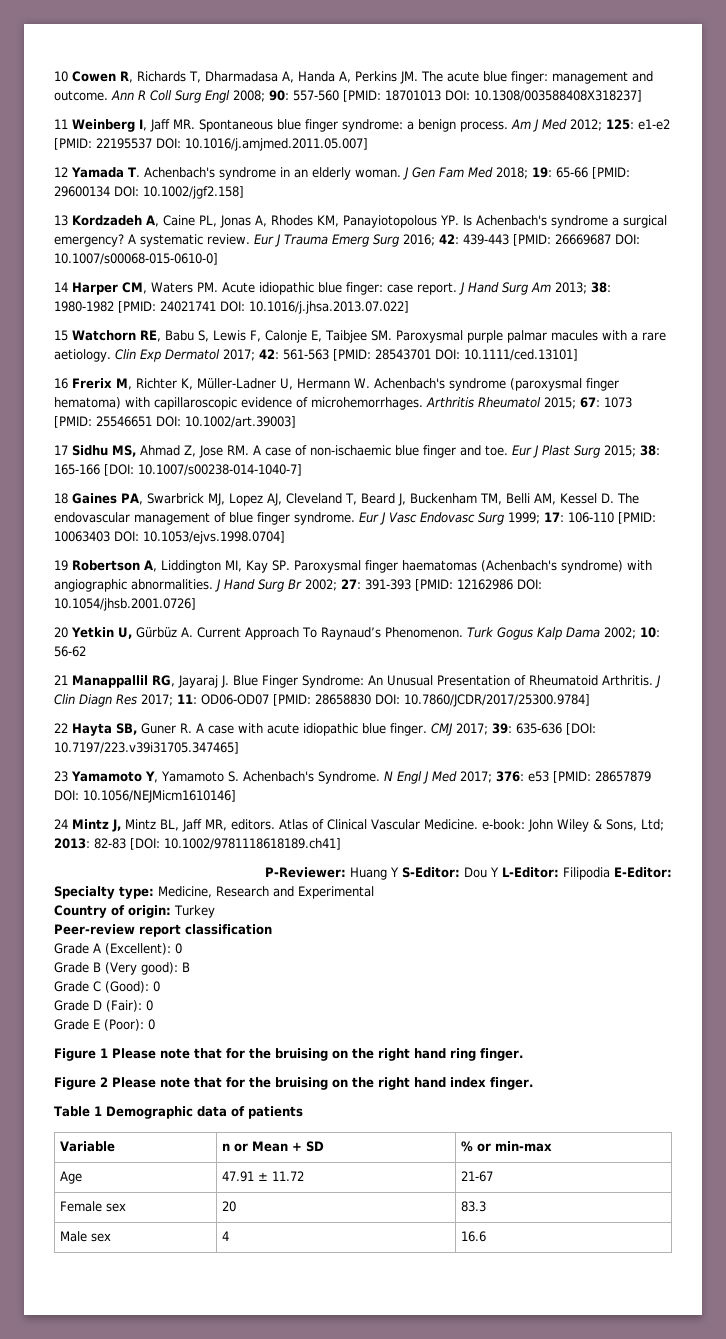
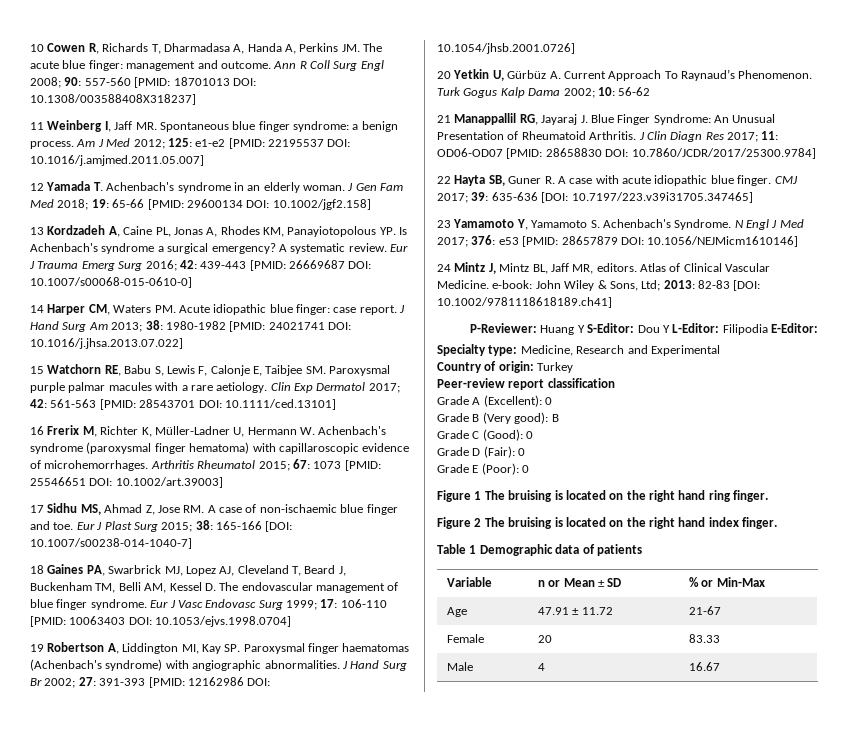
[112,1048,328,1061] Please note that for the bruising -> [484,490,606,502] The bruising is located
[112,1077,328,1090] Please note that for the bruising -> [484,517,606,529] The bruising is located
[291,1142,302,1151] + -> [597,580,605,587] ±
[494,1141,552,1152] min-max -> [716,577,765,587] Min-Max
[105,1203,126,1212] sex -> (484, 638) none
[460,1201,486,1212] 83.3 -> [688,634,720,643] 83.33
[90,1233,111,1242] sex -> (473, 666) none
[460,1231,486,1242] 16.6 -> [688,662,720,671] 16.67

